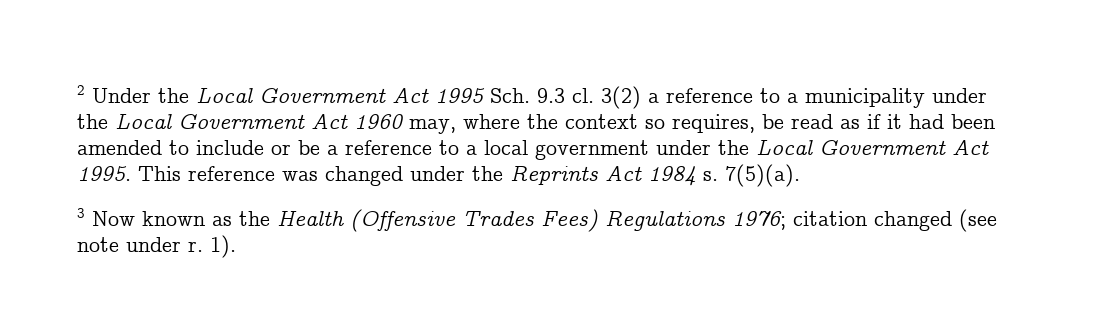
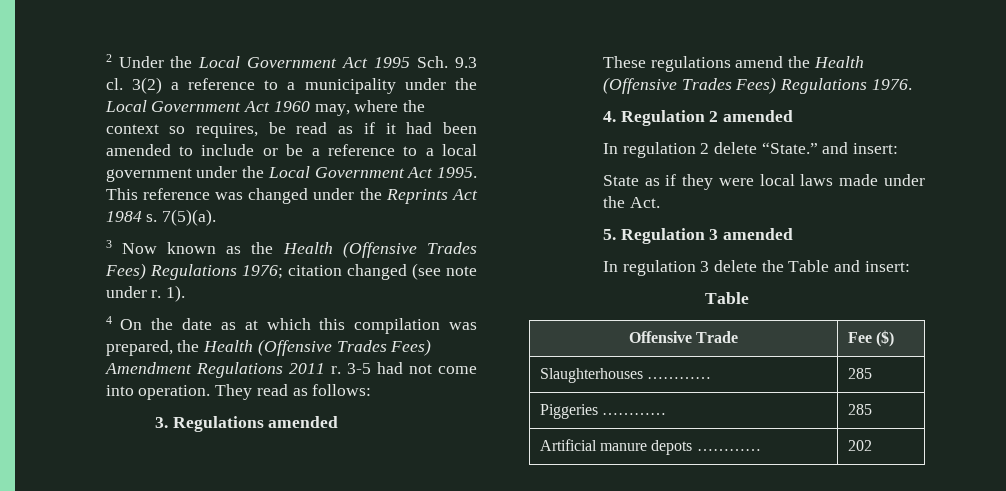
(237, 246) none -> [105,316,478,334] [105,339,432,356] [104,362,478,378] [105,384,372,400] [154,416,339,432] [602,56,864,72] [602,77,912,94] [602,110,794,126] [602,142,899,158] [602,174,925,190] [602,196,660,208] [602,228,794,244] [602,260,910,276] [705,292,749,304] [628,331,739,343] [847,330,894,347] [539,368,711,383] [847,368,872,379] [539,404,666,419] [847,404,872,415] [539,439,761,455] [847,440,872,451] // 4 On the date as at which this compilation was prepared, the Health (Offensive Trades Fees) Amendment Regulations 2011 r. 3-5 had not come into operation. They read as follows: // 3. Regulations amended // These regulations amend the Health (Offensive Trades Fees) Regulations 1976. // 4. Regulation 2 amended // In regulation 2 delete “State.” and insert: // State as if they were local laws made under the Act. // 5. Regulation 3 amended // In regulation 3 delete the Table and insert: // Table // Offensive Trade | Fee ($) // Slaughterhouses ………… | 285 // Piggeries ………… | 285 // Artificial manure depots ………… | 202

